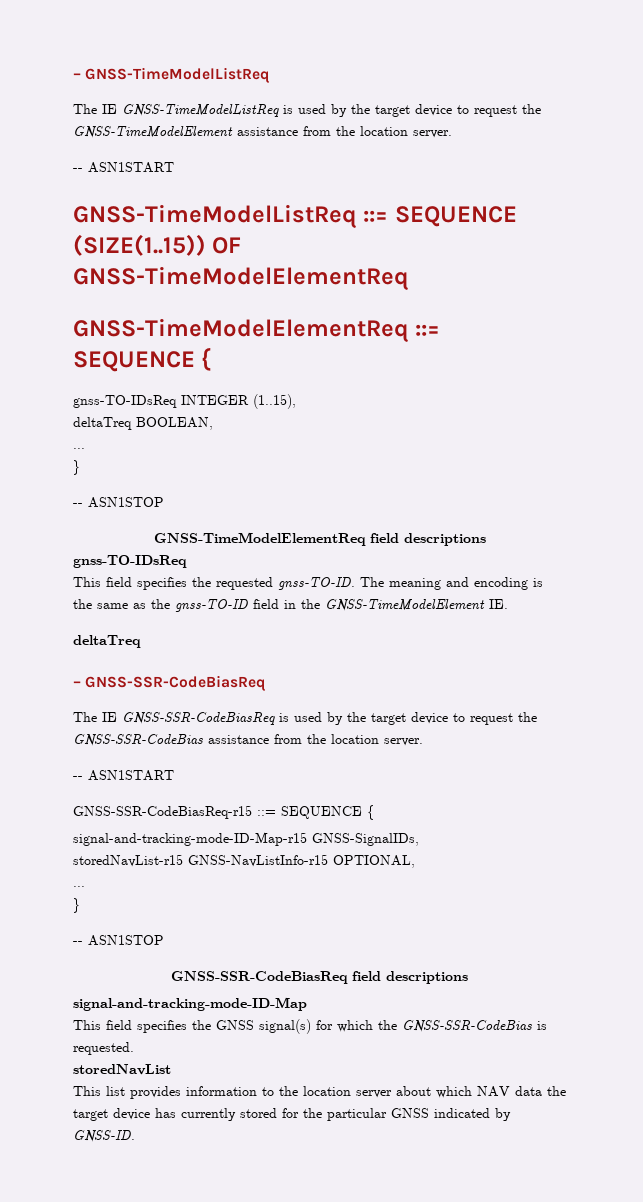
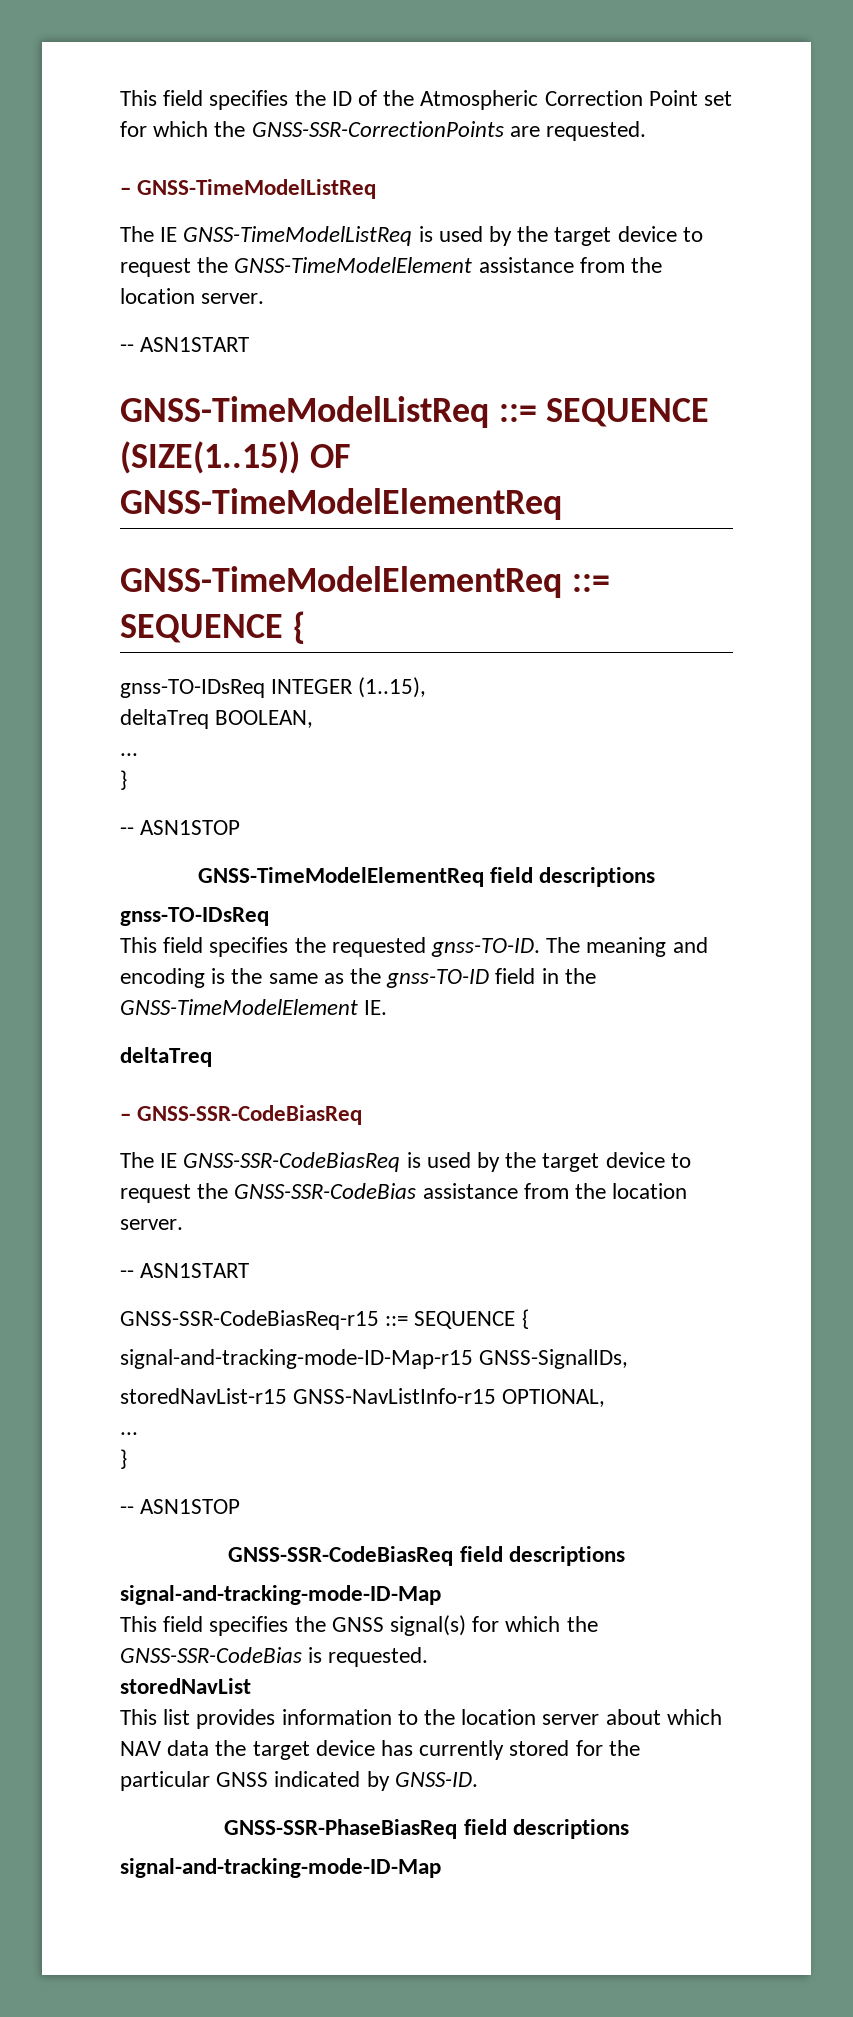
(73, 76) none -> [120,90,733,110] [120,121,647,141] This field specifies the ID of the Atmospheric Correction Point set for which the GNSS-SSR-CorrectionPoints are requested. //
(135, 1136) none -> [224,1819,629,1839] [120,1858,441,1878] // GNSS-SSR-PhaseBiasReq field descriptions // signal-and-tracking-mode-ID-Map

